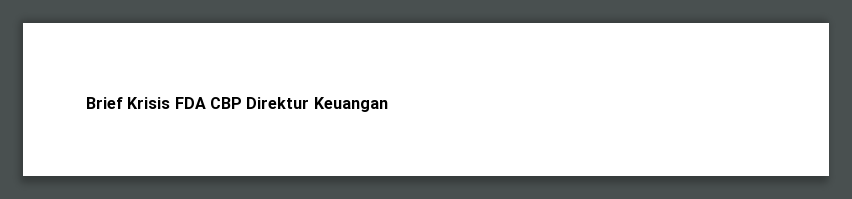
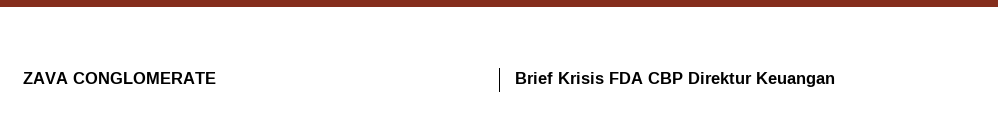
(86, 103) none -> [23,72,216,84] ZAVA CONGLOMERATE //

